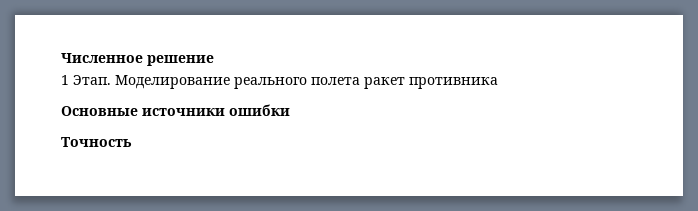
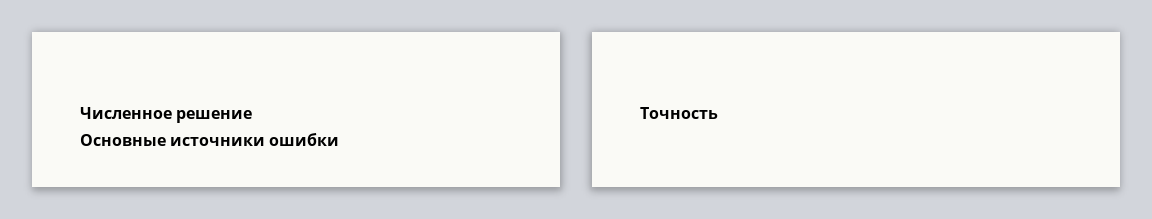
[61,75,498,89] // 1 Этап. Моделирование реального полета ракет противника -> (253, 116) none

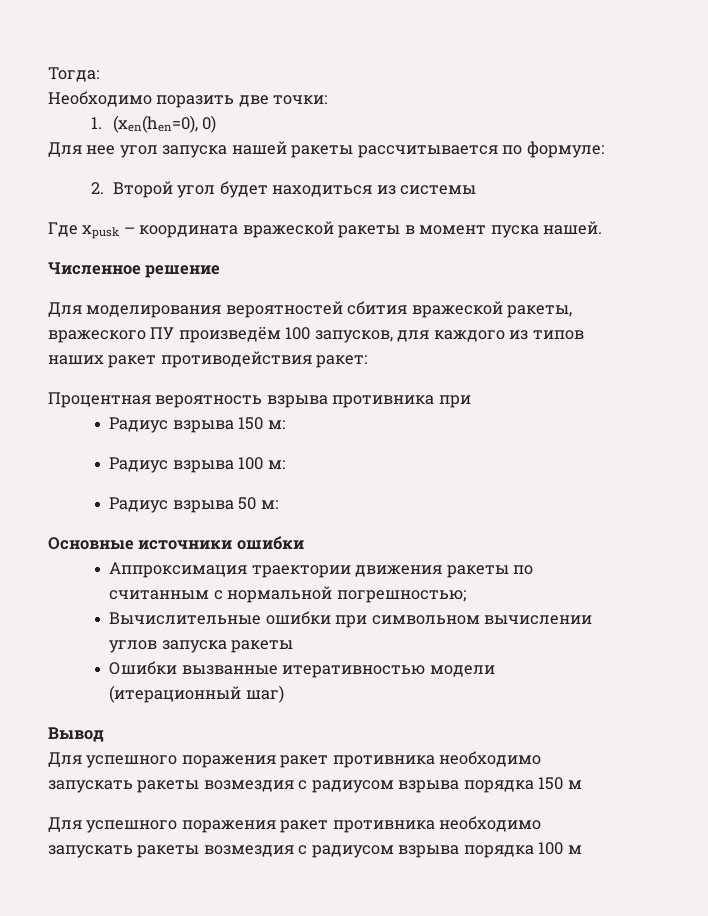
[80,107,253,123] [80,133,340,146] [640,107,718,119] Численное решение // Основные источники ошибки // Точность -> [48,67,99,82] [48,91,328,108] [91,115,217,133] [48,141,604,158] [91,181,477,198] [48,221,603,239] [48,262,221,278] [48,301,573,318] [48,327,584,343] [48,351,368,368] [48,392,471,408] [109,417,285,433] [109,457,285,473] [109,497,278,513] [48,536,304,550] [109,562,534,578] [109,586,466,603] [109,611,593,628] [109,640,294,653] [109,661,495,678] [109,685,284,703] [48,727,104,742] [48,751,542,768] [48,777,582,793] [48,816,542,833] [48,842,582,858] Тогда: // Необходимо поразить две точки: // 1. (xen(hen=0), 0) // Для нее угол запуска нашей ракеты рассчитывается по формуле: // 2. Второй угол будет находиться из системы // Где xpusk – координата вражеской ракеты в момент пуска нашей. // Численное решение // Для моделирования вероятностей сбития вражеской ракеты, вражеского ПУ произведём 100 запусков, для каждого из типов наших ракет противодействия ракет: // Процентная вероятность взрыва противника при // Радиус взрыва 150 м: // Радиус взрыва 100 м: // Радиус взрыва 50 м: // Основные источники ошибки // Аппроксимация траектории движения ракеты по считанным с нормальной погрешностью; // Вычислительные ошибки при символьном вычислении углов запуска ракеты // Ошибки вызванные итеративностью модели (итерационный шаг) // Вывод // Для успешного поражения ракет противника необходимо запускать ракеты возмездия с радиусом взрыва порядка 150 м // Для успешного поражения ракет противника необходимо запускать ракеты возмездия с радиусом взрыва порядка 100 м

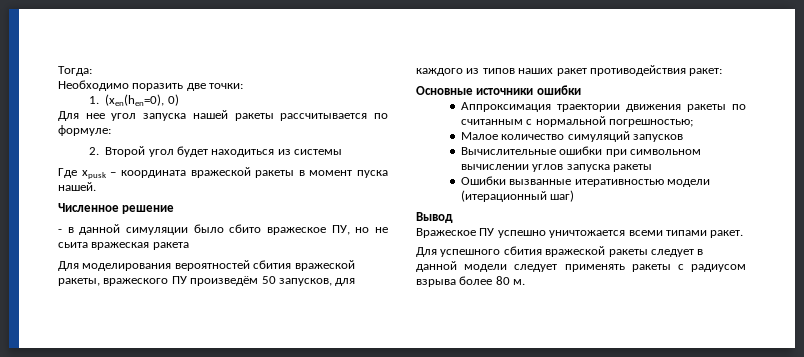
(221, 271) none -> [58,224,389,235] [58,242,189,250] // - в данной симуляции было сбито вражеское ПУ, но не сьита вражеская ракета
[285,327,311,340] 100 -> [261,276,276,284] 50
[48,392,471,408] [109,417,285,433] [109,457,285,473] [109,497,278,513] // Процентная вероятность взрыва противника при // Радиус взрыва 150 м: // Радиус взрыва 100 м: // Радиус взрыва 50 м: -> (723, 72) none
(466, 596) none -> [460,131,683,142] // Малое количество симуляций запусков
[48,751,542,768] [48,777,582,793] [48,816,542,833] [48,842,582,858] Для успешного поражения ракет противника необходимо запускать ракеты возмездия с радиусом взрыва порядка 150 м // Для успешного поражения ракет противника необходимо запускать ракеты возмездия с радиусом взрыва порядка 100 м -> [416,228,744,238] [416,246,704,257] [416,261,746,272] [416,276,526,287] Вражеское ПУ успешно уничтожается всеми типами ракет. // Для успешного сбития вражеской ракеты следует в данной модели следует применять ракеты с радиусом взрыва более 80 м.

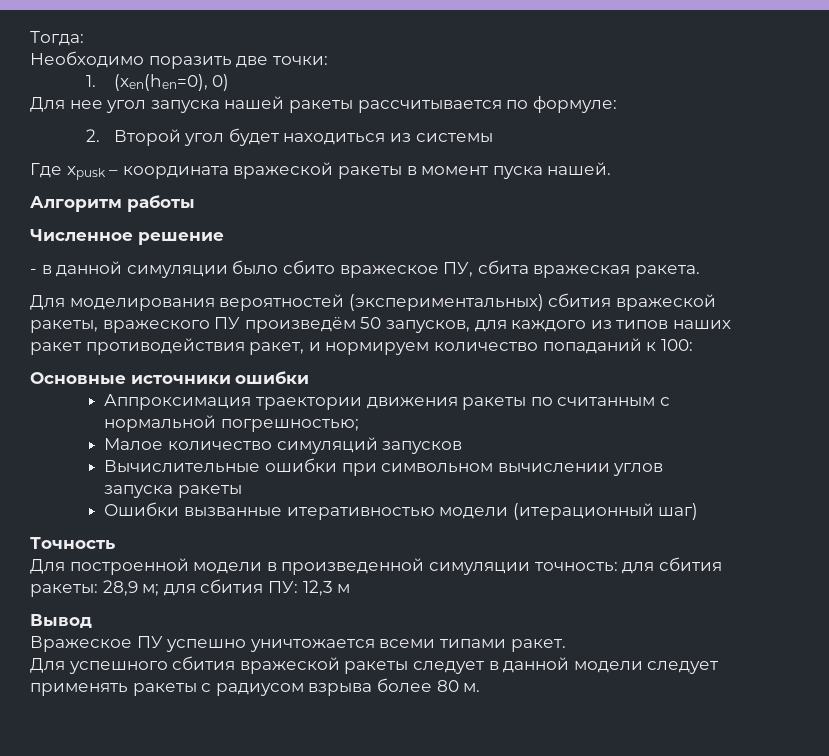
(96, 186) none -> [30,195,195,212] // Алгоритм работы
[355,227,389,233] [58,242,189,250] но не сьита вражеская ракета -> [477,260,700,278] сбита вражеская ракета.
(250, 265) none -> [348,294,544,311] (экспериментальных)
[689,68,723,76] ракет: -> [249,338,693,355] ракет, и нормируем количество попаданий к 100:
(575, 196) none -> [30,537,115,549] [30,557,722,575] [30,579,351,597] // Точность // Для построенной модели в произведенной симуляции точность: для сбития ракеты: 28,9 м; для сбития ПУ: 12,3 м

